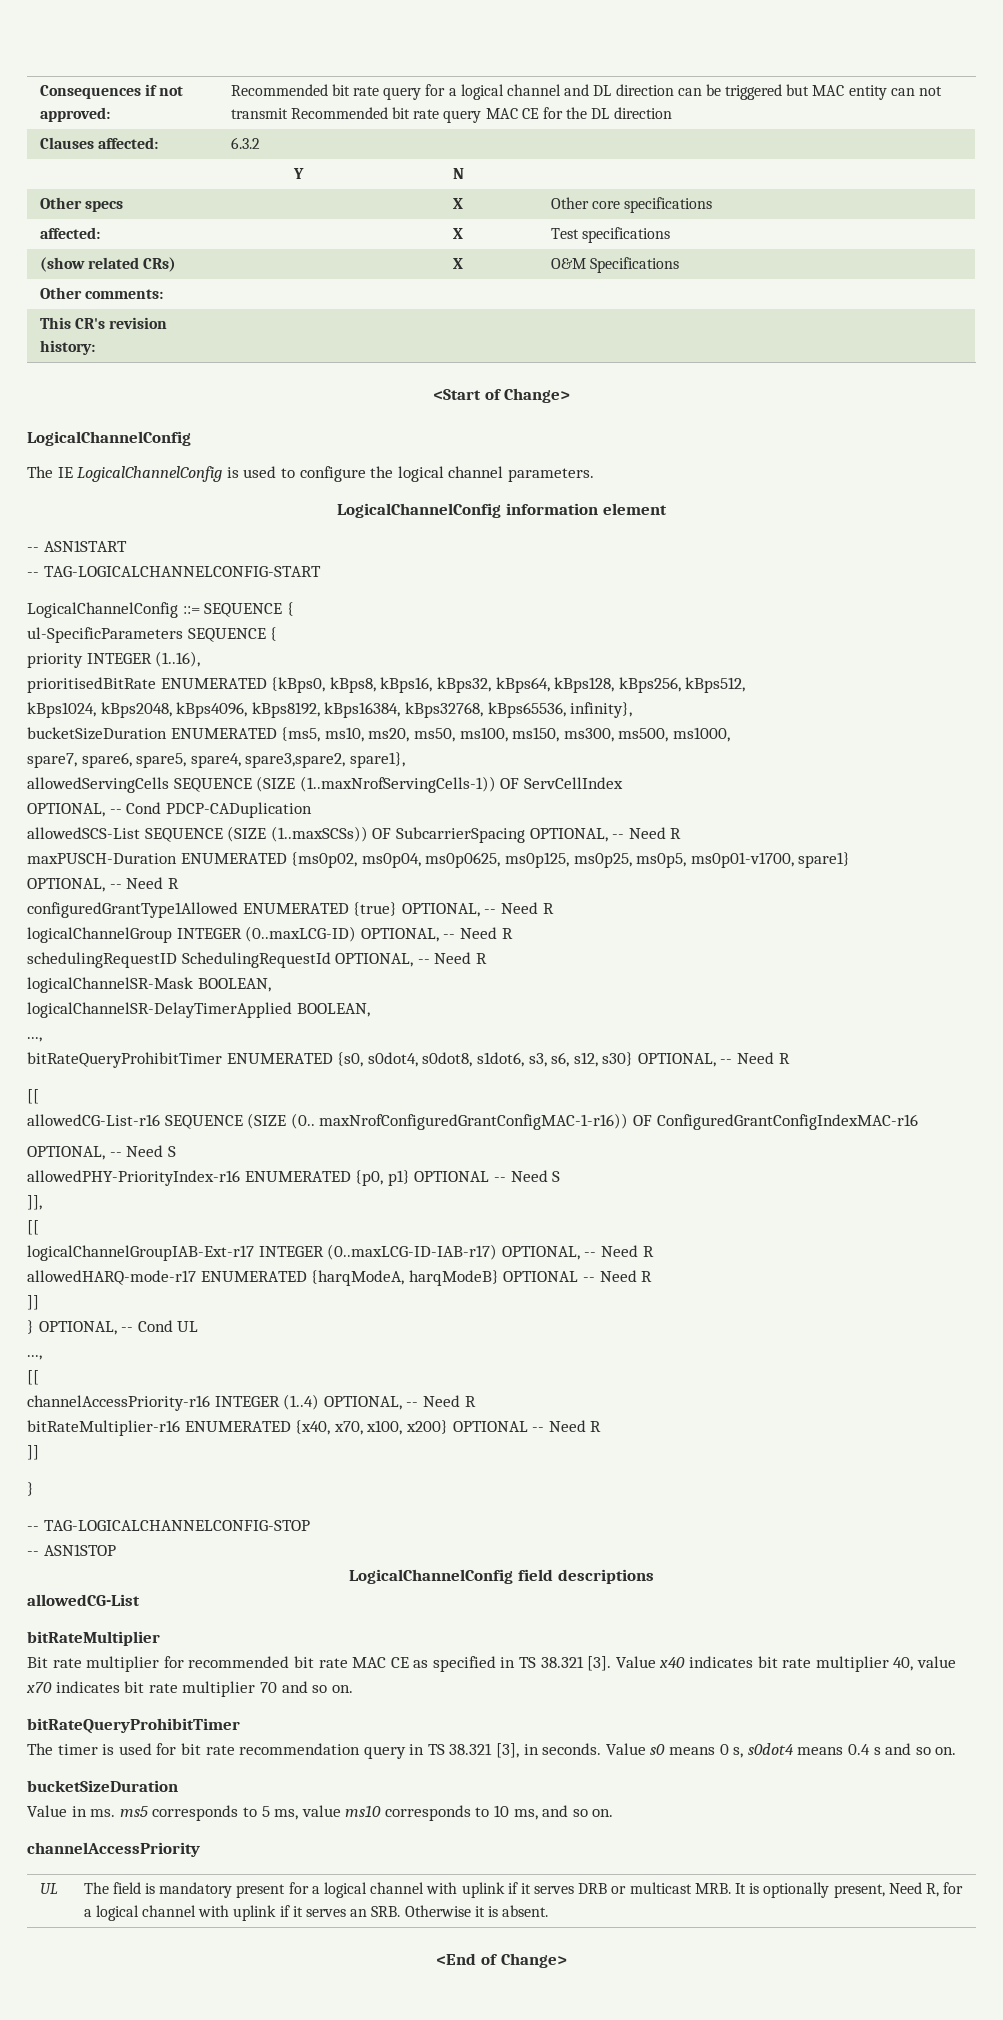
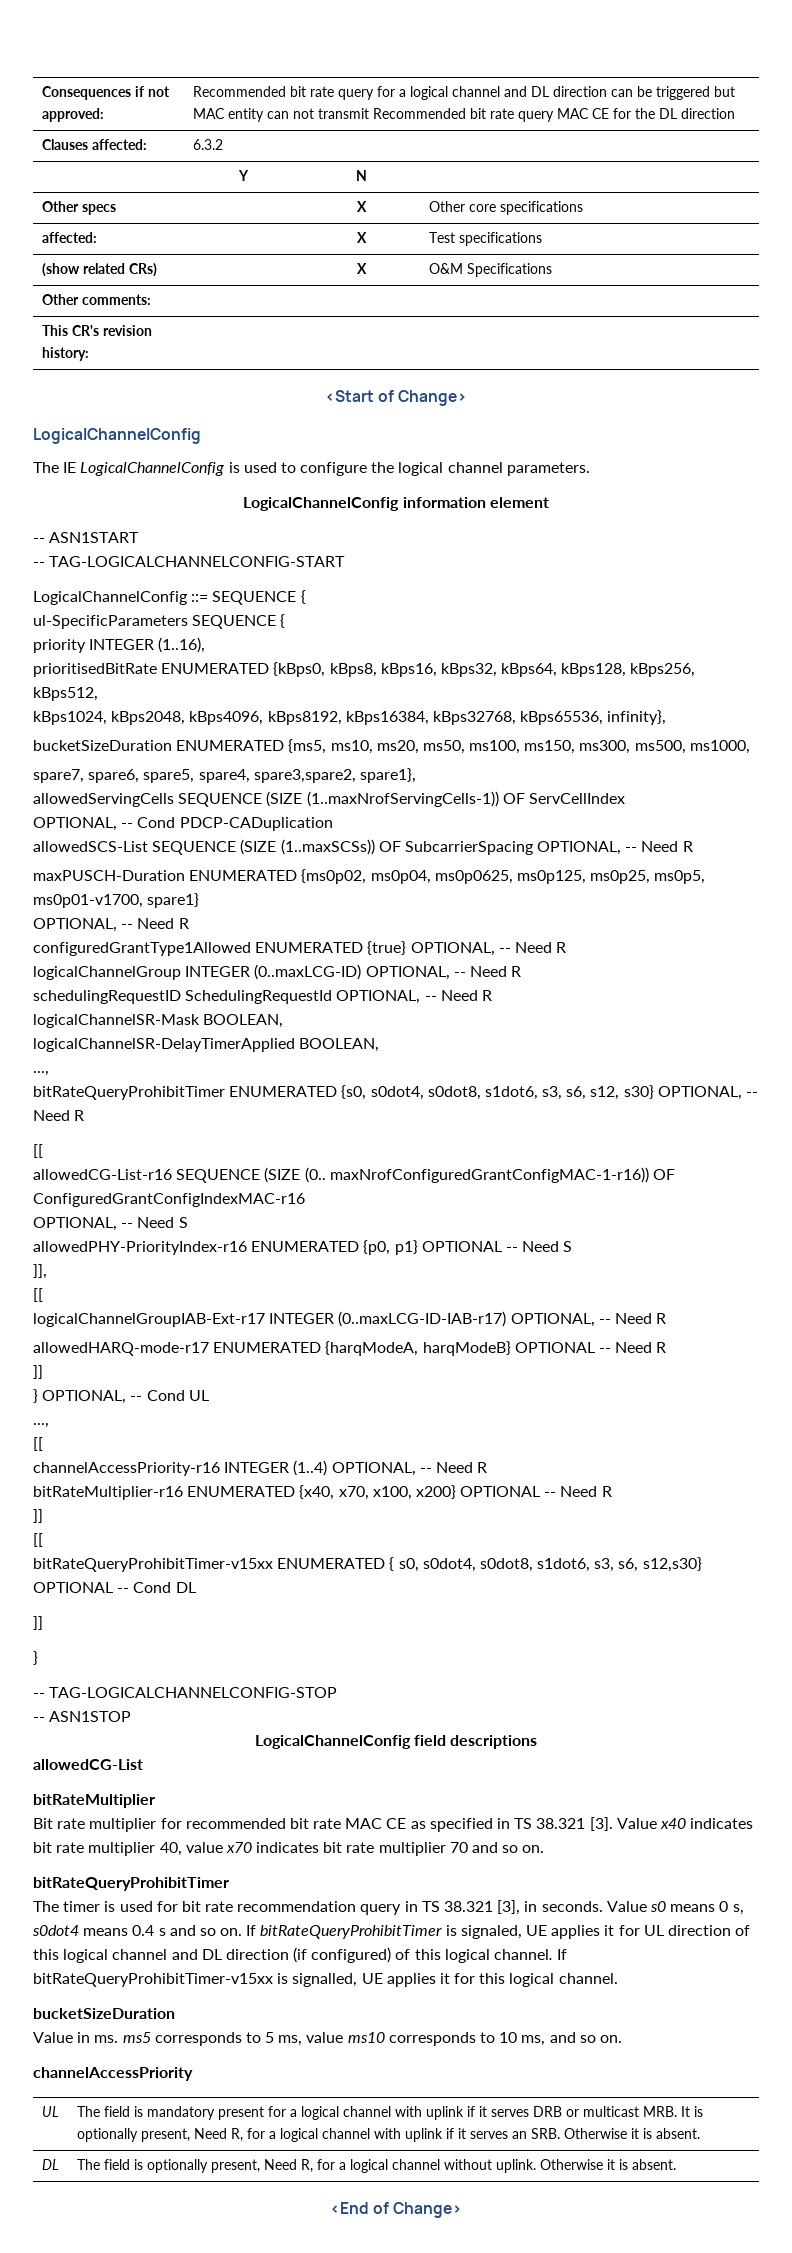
(39, 1452) none -> [33,1533,43,1547] [33,1557,702,1572] [33,1582,196,1593] [33,1616,43,1630] // [[ // bitRateQueryProhibitTimer-v15xx ENUMERATED { s0, s0dot4, s0dot8, s1dot6, s3, s6, s12,s30} OPTIONAL -- Cond DL // ]]
(957, 1751) none -> [246,1925,751,1939] [33,1947,568,1963] [33,1973,618,1987] If bitRateQueryProhibitTimer is signaled, UE applies it for UL direction of this logical channel and DL direction (if configured) of this logical channel. If bitRateQueryProhibitTimer-v15xx is signalled, UE applies it for this logical channel.
(549, 1911) none -> [41,2159,59,2170] [76,2159,676,2173] // DL | The field is optionally present, Need R, for a logical channel without uplink. Otherwise it is absent.

